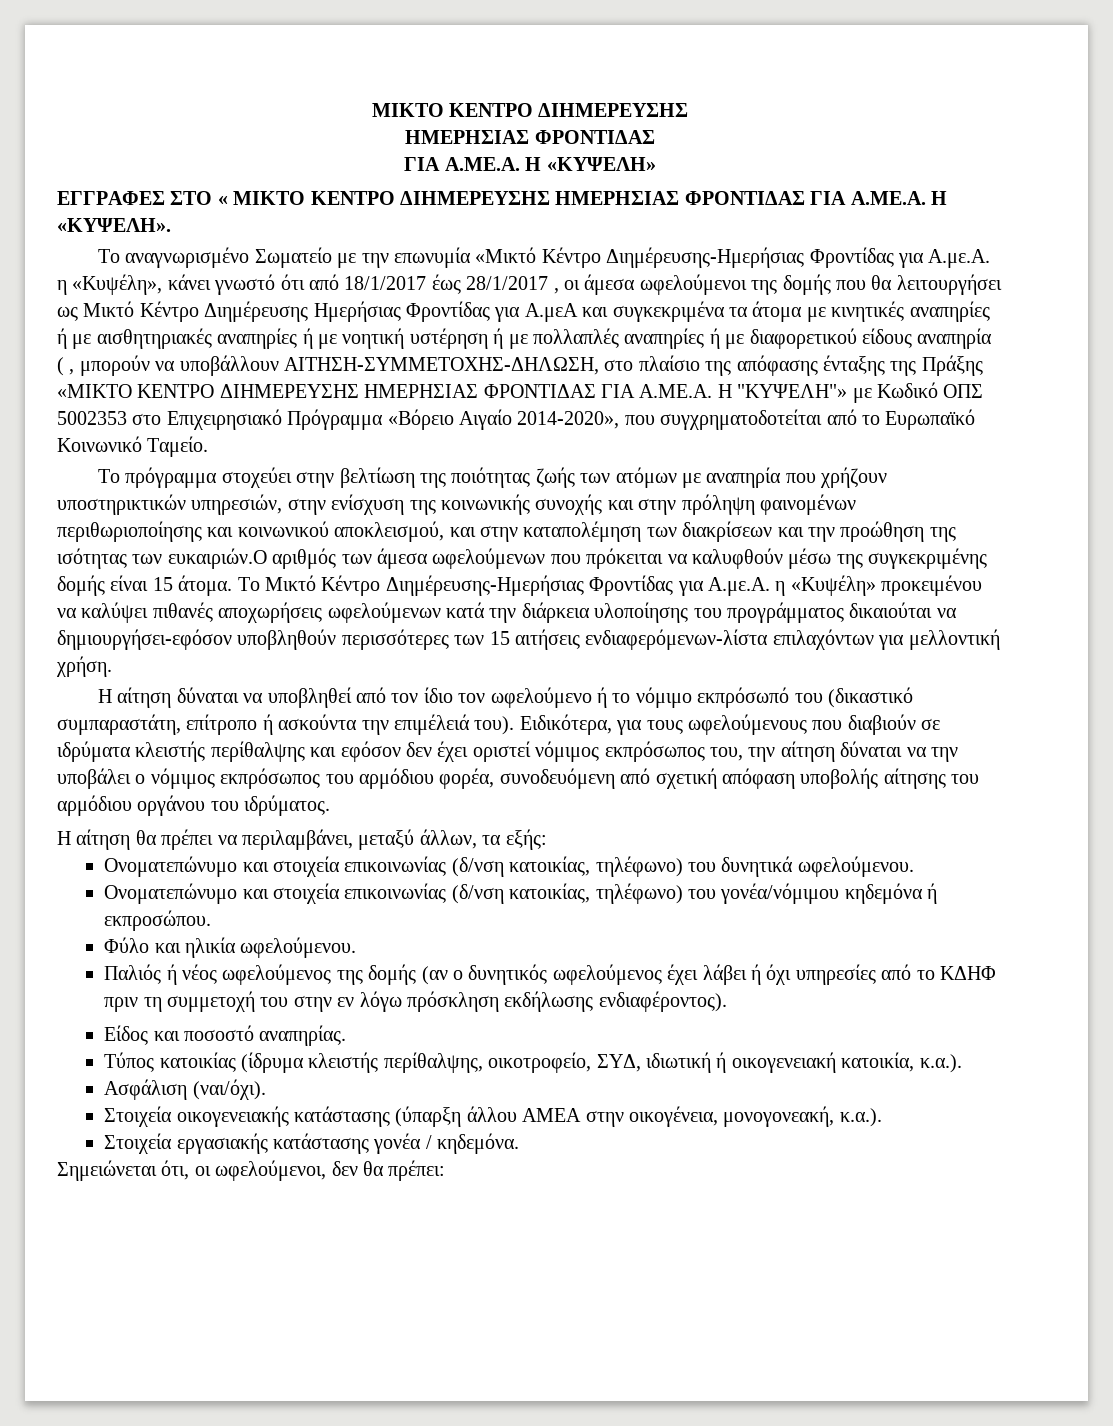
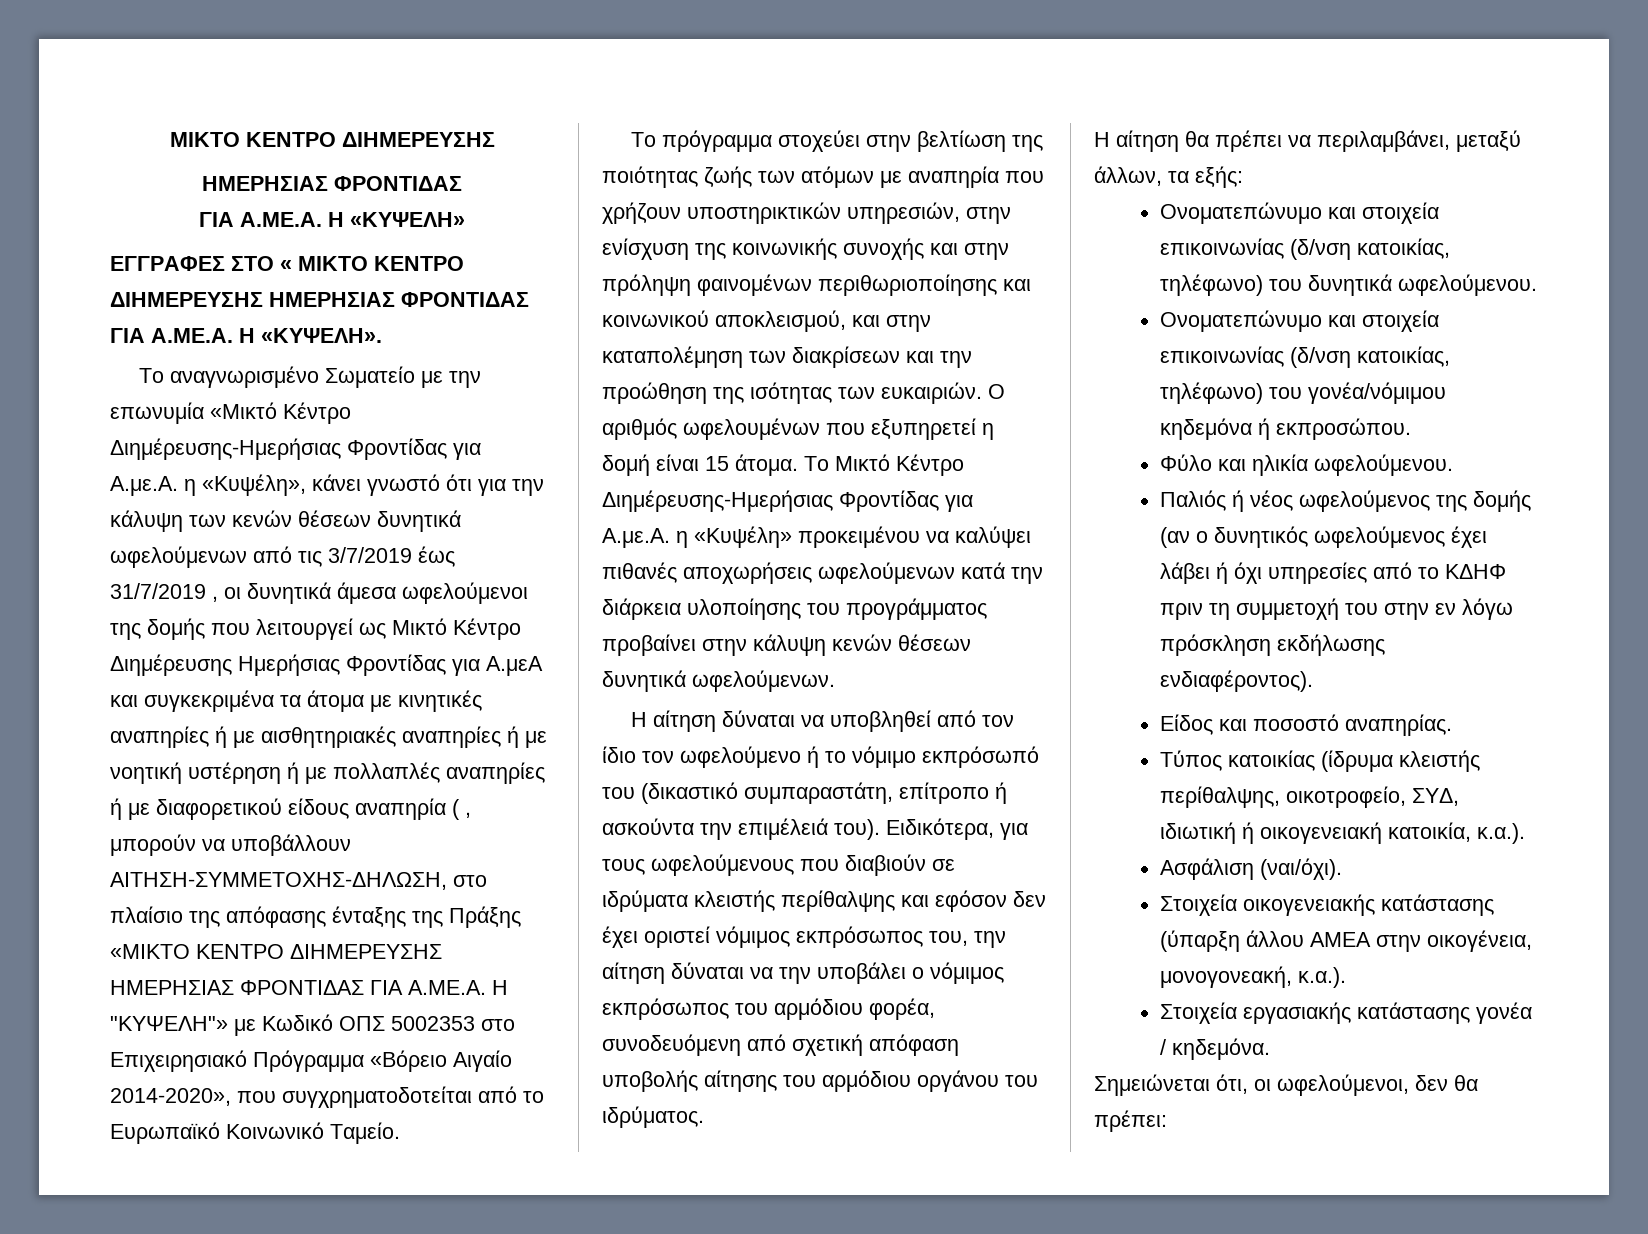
[309,274,549,294] από 18/1/2017 έως 28/1/2017 -> [478,479,544,496] [110,510,461,532] [110,546,455,568] [110,583,206,599] για την κάλυψη των κενών θέσεων δυνητικά ωφελούμενων από τις 3/7/2019 έως 31/7/2019
(580, 285) none -> [247,582,331,604] δυνητικά
[871,274,1002,295] θα λειτουργήσει -> [256,618,353,640] λειτουργεί
[167,548,988,569] [57,575,105,596] ευκαιριών.Ο αριθμός των άμεσα ωφελούμενων που πρόκειται να καλυφθούν μέσω της συγκεκριμένης δομής -> [881,382,1005,404] [602,418,994,440] [602,454,650,476] ευκαιριών. Ο αριθμός ωφελουμένων που εξυπηρετεί η δομή
[849,602,957,618] [57,629,1000,650] [56,656,112,677] δικαιούται να δημιουργήσει-εφόσον υποβληθούν περισσότερες των 15 αιτήσεις ενδιαφερόμενων-λίστα επιλαχόντων για μελλοντική χρήση. -> [602,634,971,656] [602,670,835,692] προβαίνει στην κάλυψη κενών θέσεων δυνητικά ωφελούμενων.

